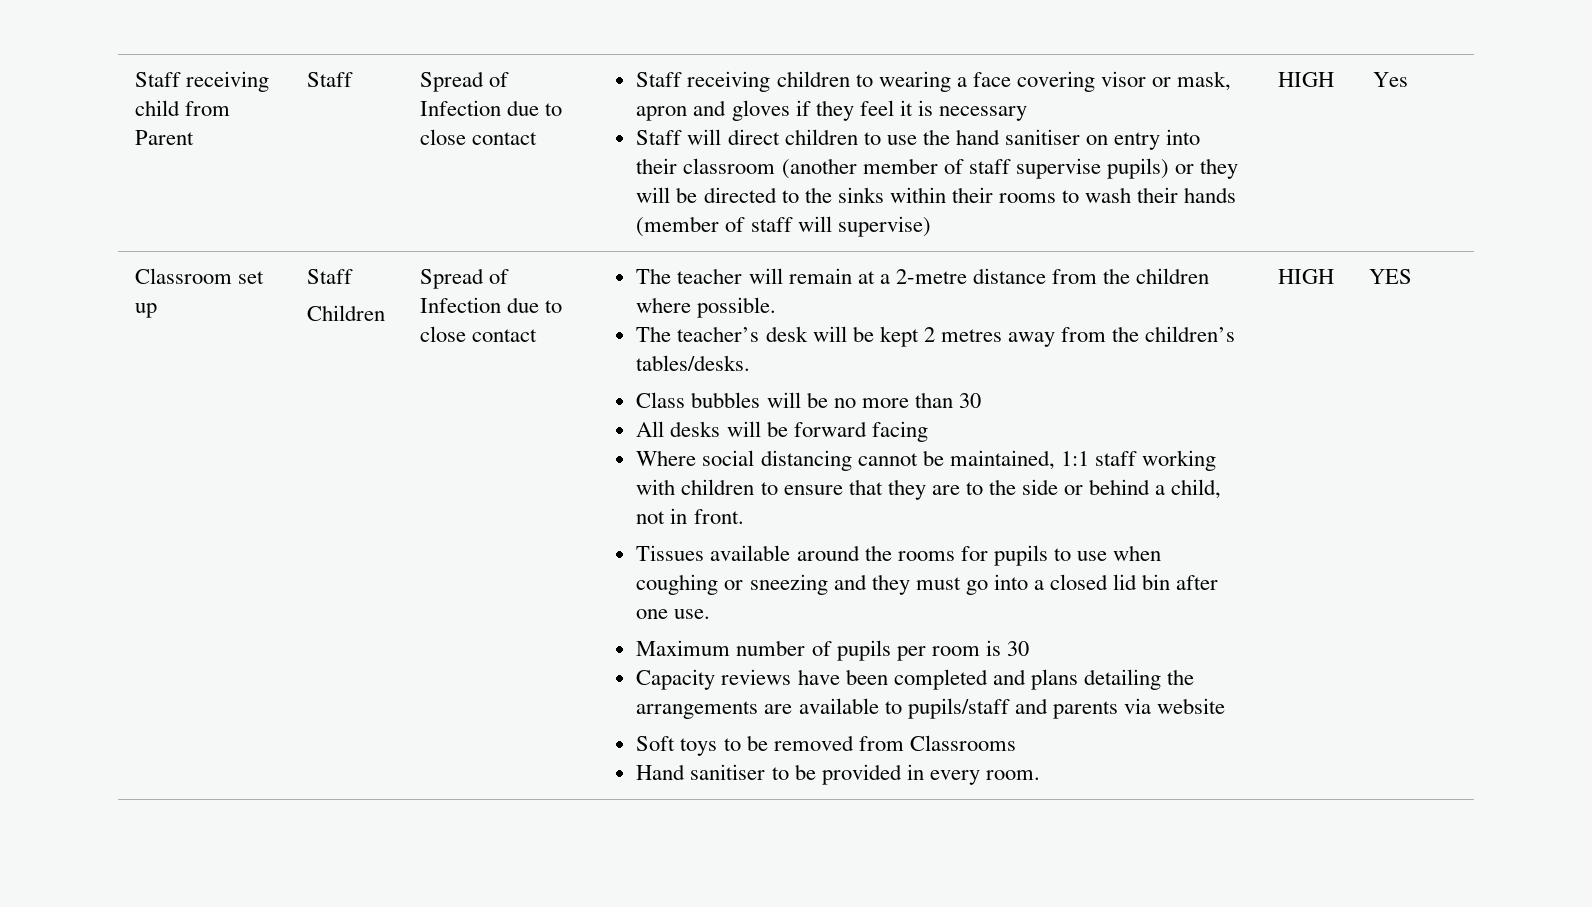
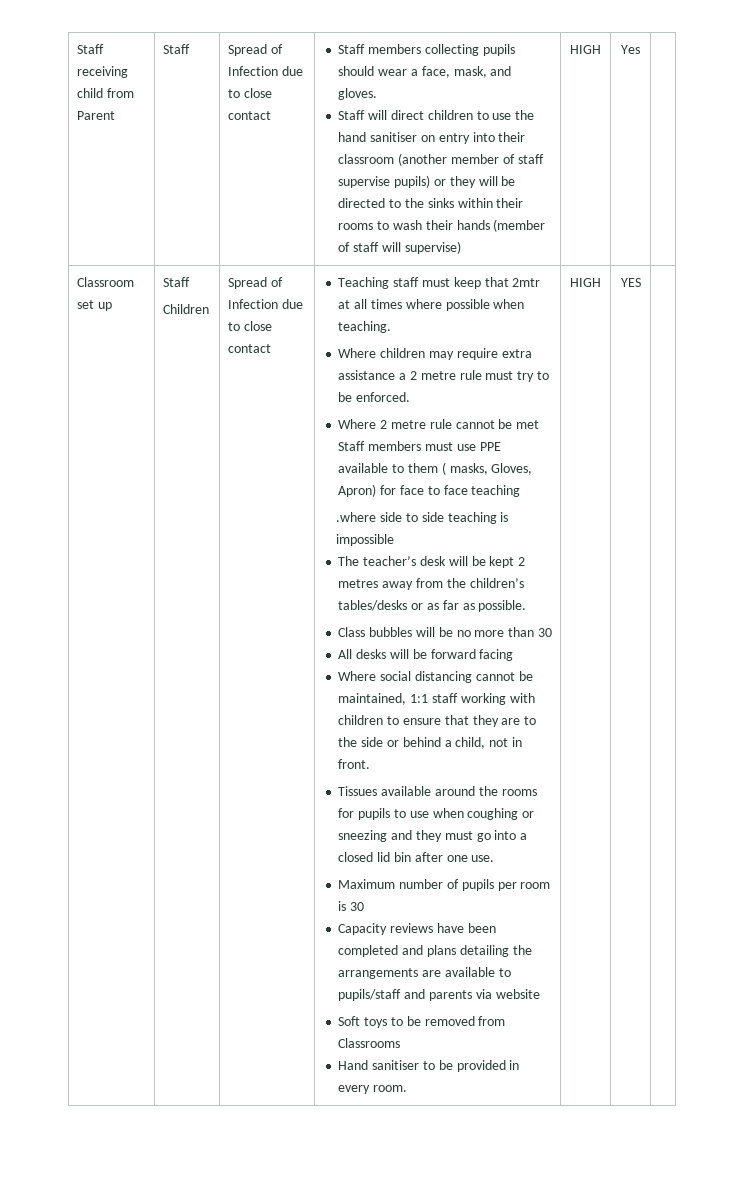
[687,71,1232,92] [636,100,1027,121] receiving children to wearing a face covering visor or mask, apron and gloves if they feel it is necessary -> [368,44,515,56] [338,66,512,78] [338,88,378,100] members collecting pupils should wear a face, mask, and gloves.
[636,268,1210,284] [636,297,777,318] The teacher will remain at a 2-metre distance from the children where possible. -> [338,277,541,289] [338,299,525,311] [338,321,392,333] [338,348,532,360] [338,370,549,382] [338,392,411,402] [338,419,540,429] [338,441,501,451] [338,462,533,475] [338,484,521,497] [336,512,509,524] [336,534,395,546] Teaching staff must keep that 2mtr at all times where possible when teaching. // Where children may require extra assistance a 2 metre rule must try to be enforced. // Where 2 metre rule cannot be met Staff members must use PPE available to them ( masks, Gloves, Apron) for face to face teaching // .where side to side teaching is impossible
[636,355,751,371] tables/desks. -> [338,600,527,612] tables/desks or as far as possible.

